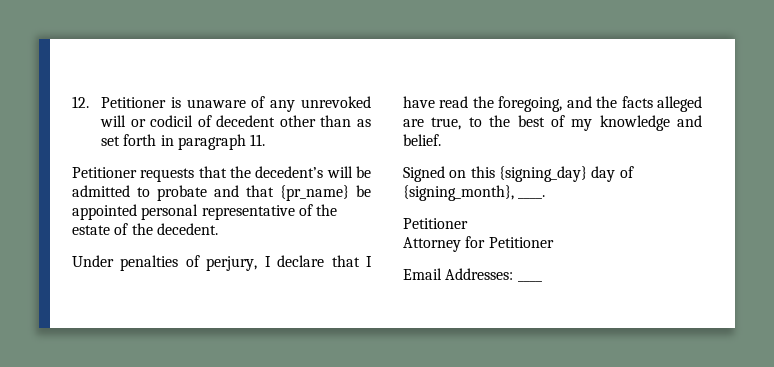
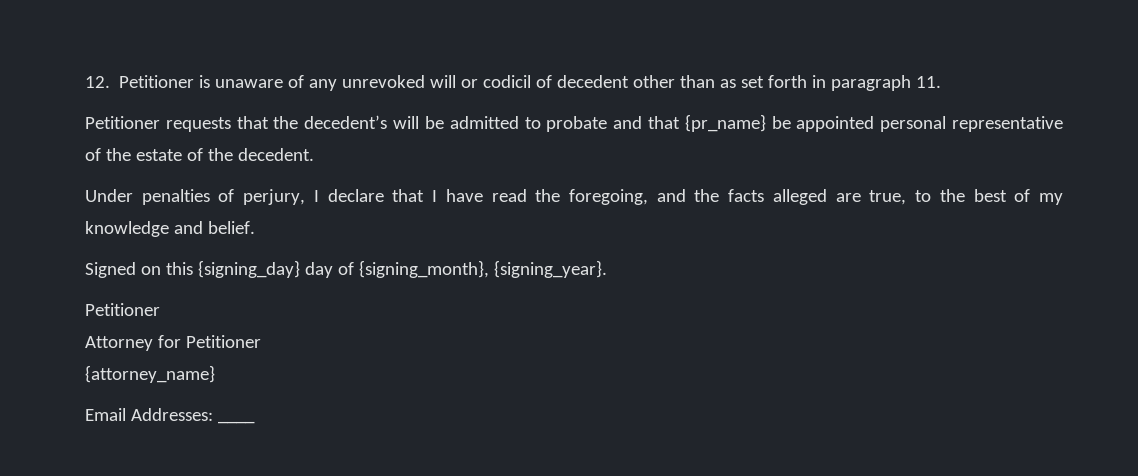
[518,195,546,199] ____. -> [493,260,607,278] {signing_year}.
(554, 242) none -> [85,365,215,383] // {attorney_name}

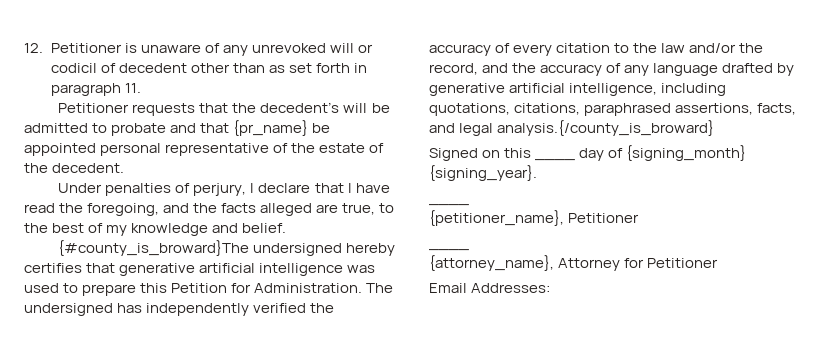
(255, 227) none -> [58,240,396,256] [24,263,376,276] [24,283,394,296] [24,303,335,316] [429,43,764,56] [429,63,795,76] [429,83,727,96] [429,103,797,116] [429,120,715,136] // {#county_is_broward}The undersigned hereby certifies that generative artificial intelligence was used to prepare this Petition for Administration. The undersigned has independently verified the accuracy of every citation to the law and/or the record, and the accuracy of any language drafted by generative artificial intelligence, including quotations, citations, paraphrased assertions, facts, and legal analysis.{/county_is_broward}
[197,260,300,278] {signing_day} -> [535,158,576,161] ____
[358,260,489,278] {signing_month}, -> [626,145,747,161] {signing_month}
[85,303,160,316] Petitioner // -> [429,203,469,206] [429,210,640,226] [429,248,469,251] [429,255,554,271] ____ // {petitioner_name}, Petitioner // ____ // {attorney_name},
[85,365,215,383] // {attorney_name} -> (719, 263) none
[217,421,255,424] ____ -> (551, 288) none

